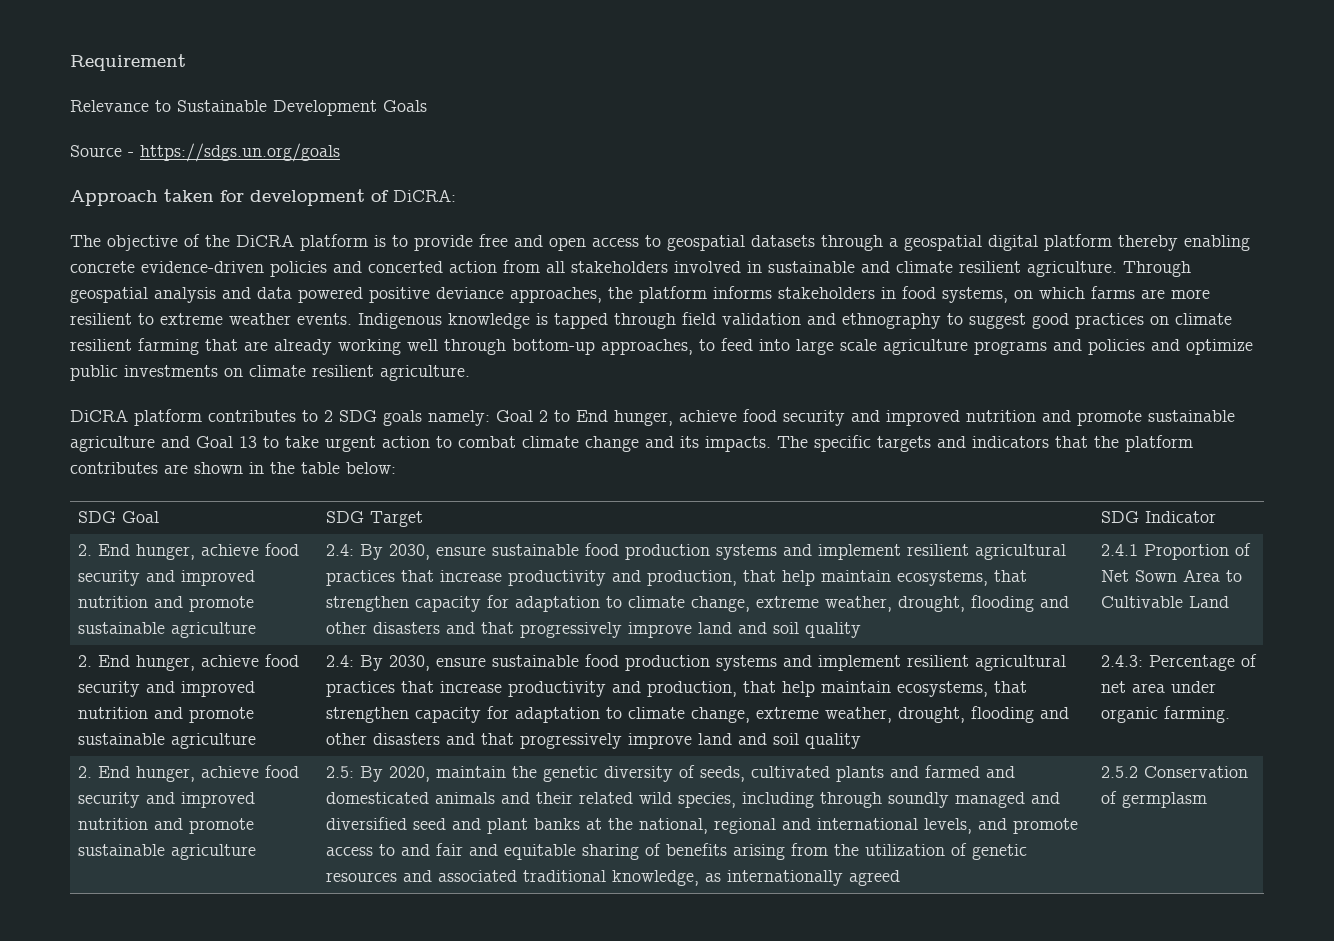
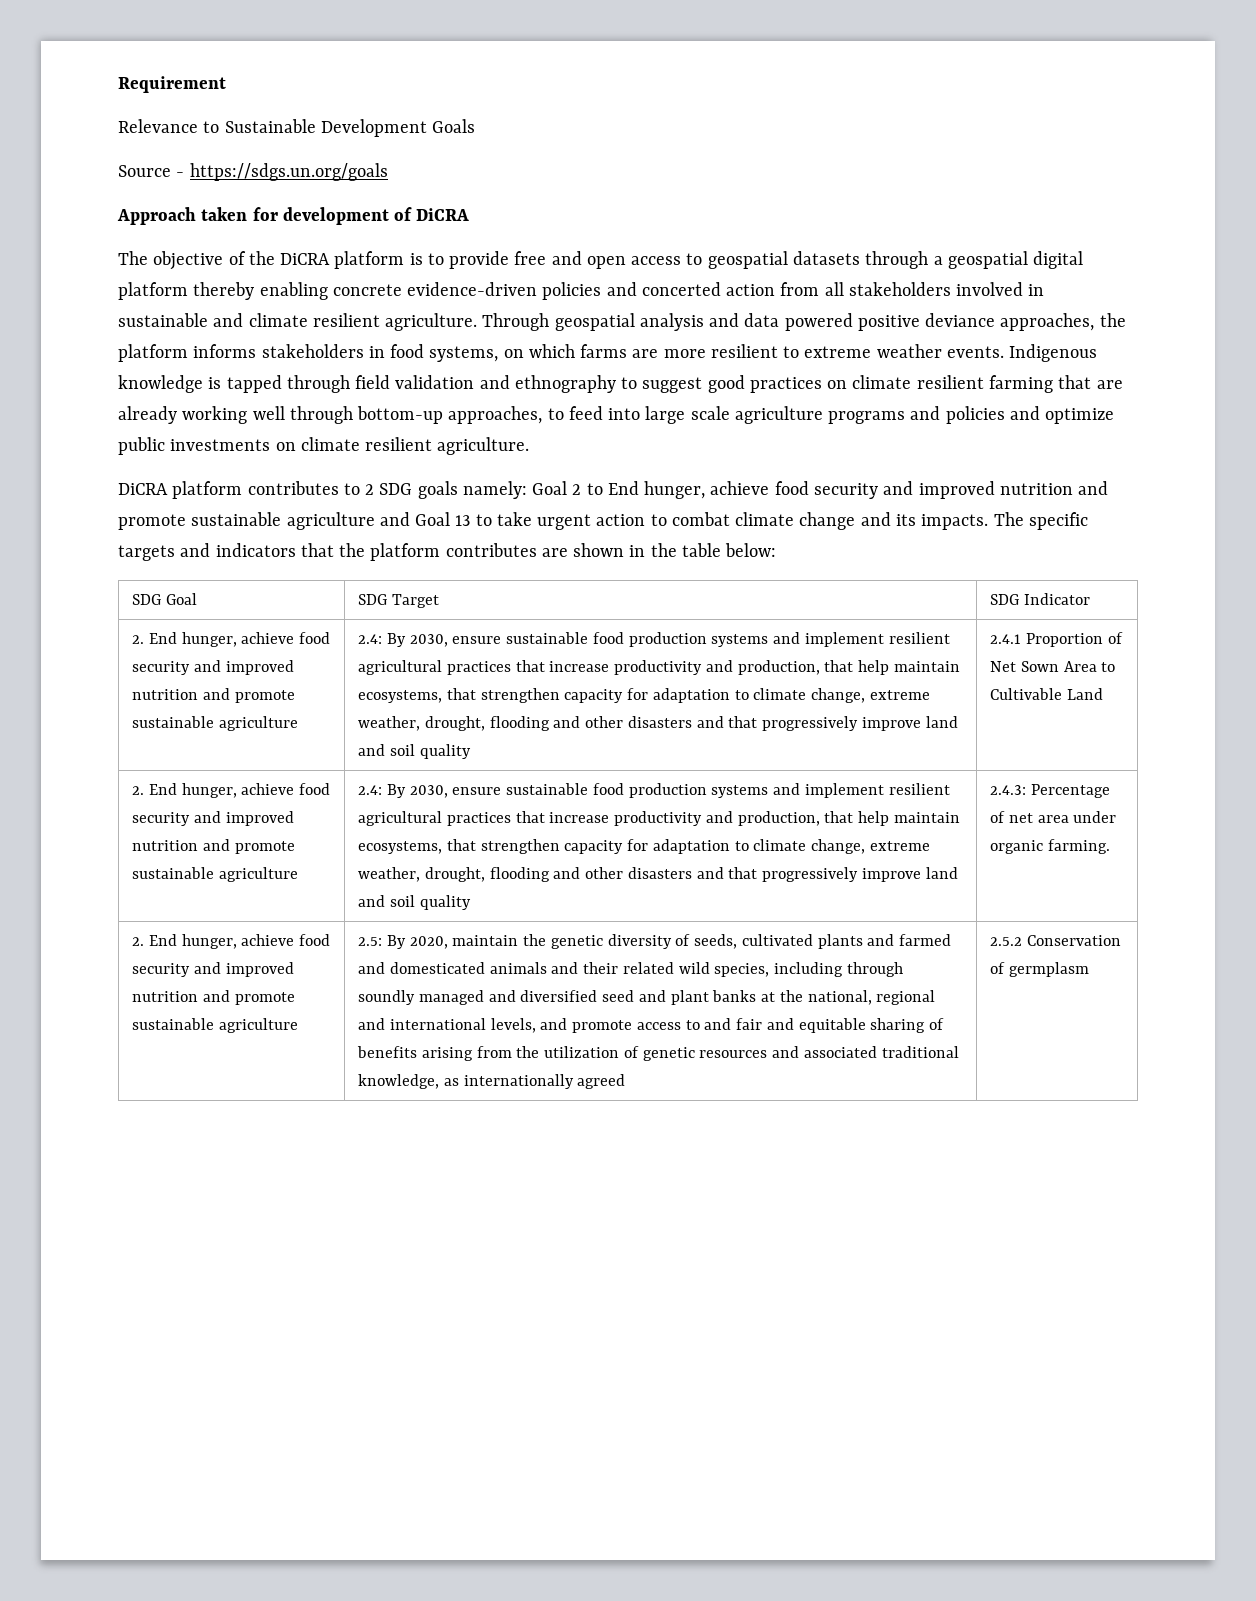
[393,189,456,202] DiCRA: -> [416,208,470,221] DiCRA

